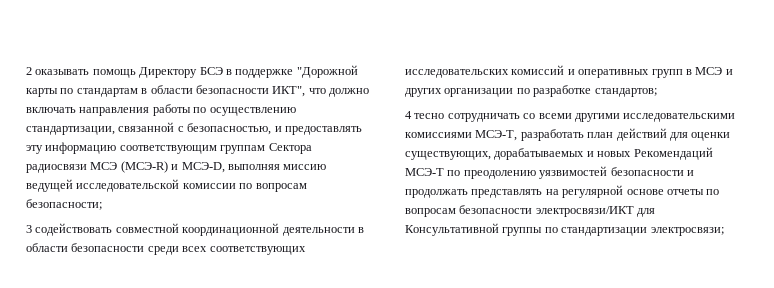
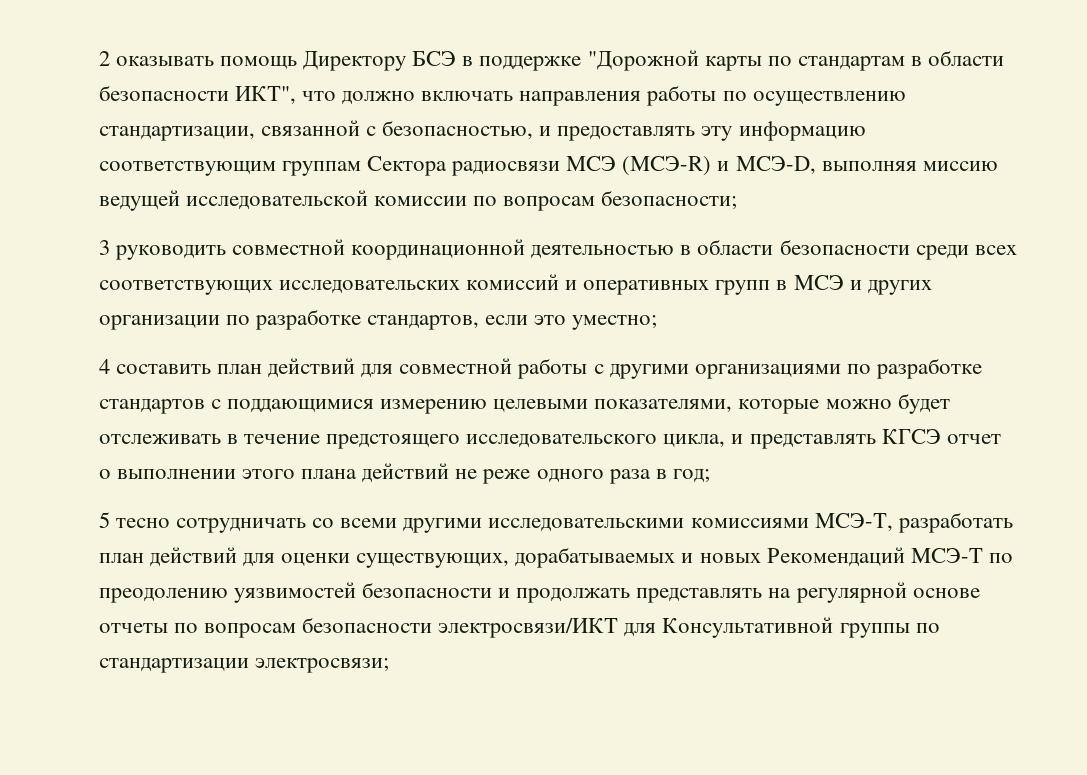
[35,223,113,236] содействовать -> [115,245,227,260] руководить
[282,227,355,236] деятельности -> [531,245,675,259] деятельностью
[594,88,657,97] [405,111,412,119] стандартов; // 4 -> [367,315,658,330] [99,358,982,379] [99,393,950,414] [99,429,1001,449] [99,463,710,484] [99,512,110,528] стандартов, если это уместно; // 4 составить план действий для совместной работы с другими организациями по разработке стандартов с поддающимися измерению целевыми показателями, которые можно будет отслеживать в течение предстоящего исследовательского цикла, и представлять КГСЭ отчет о выполнении этого плана действий не реже одного раза в год; // 5

